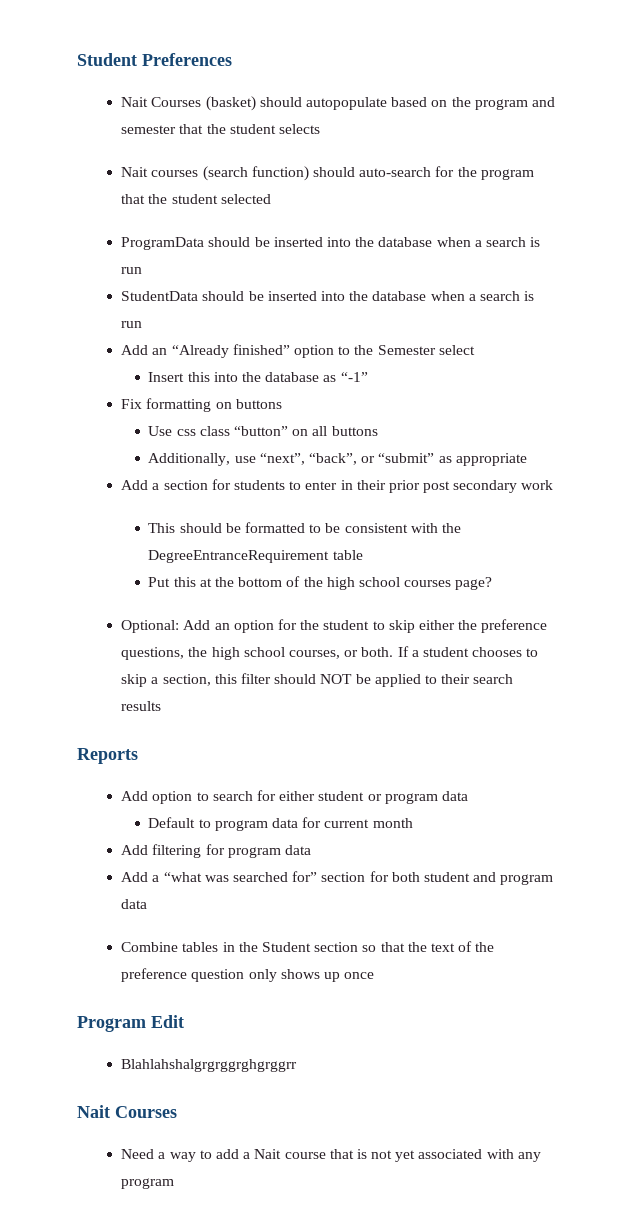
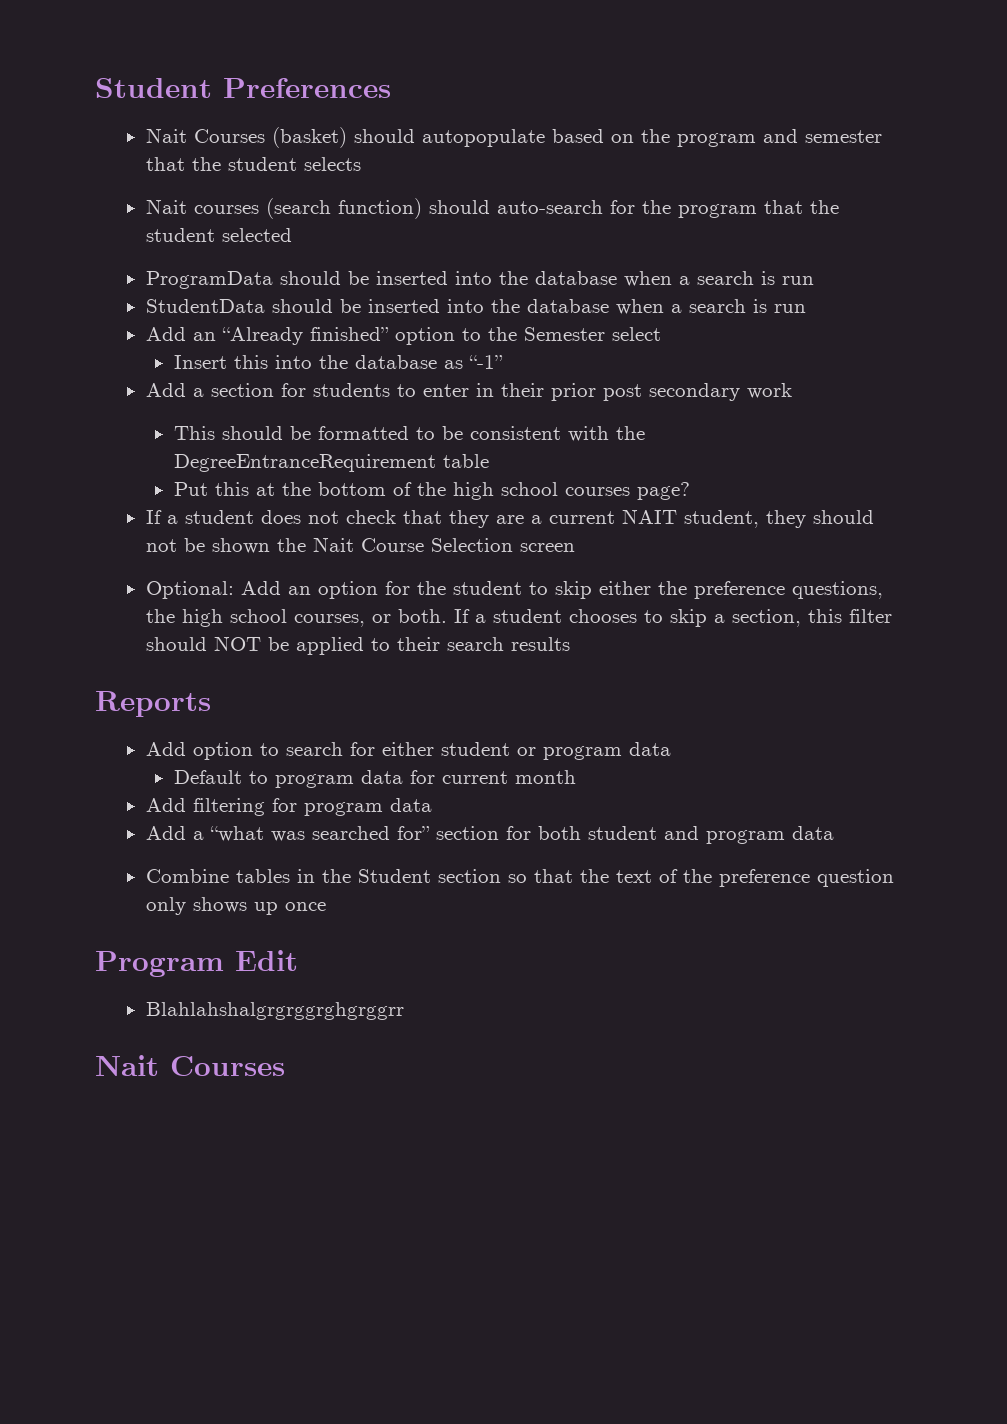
[121,398,282,412] [148,426,378,436] [148,453,527,466] // Fix formatting on buttons // Use css class “button” on all buttons // Additionally, use “next”, “back”, or “submit” as appropriate -> (503, 362) none
(493, 583) none -> [145,509,874,528] [145,537,575,554] // If a student does not check that they are a current NAIT student, they should not be shown the Nait Course Selection screen
[121,1149,541,1162] [121,1178,175,1189] // Need a way to add a Nait course that is not yet associated with any program -> (285, 1066) none

